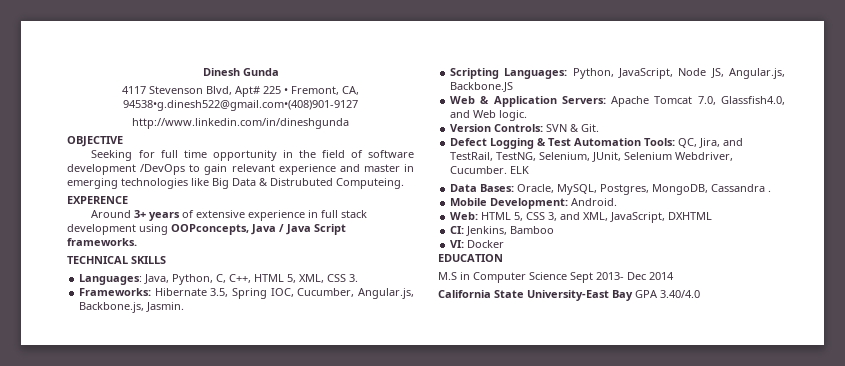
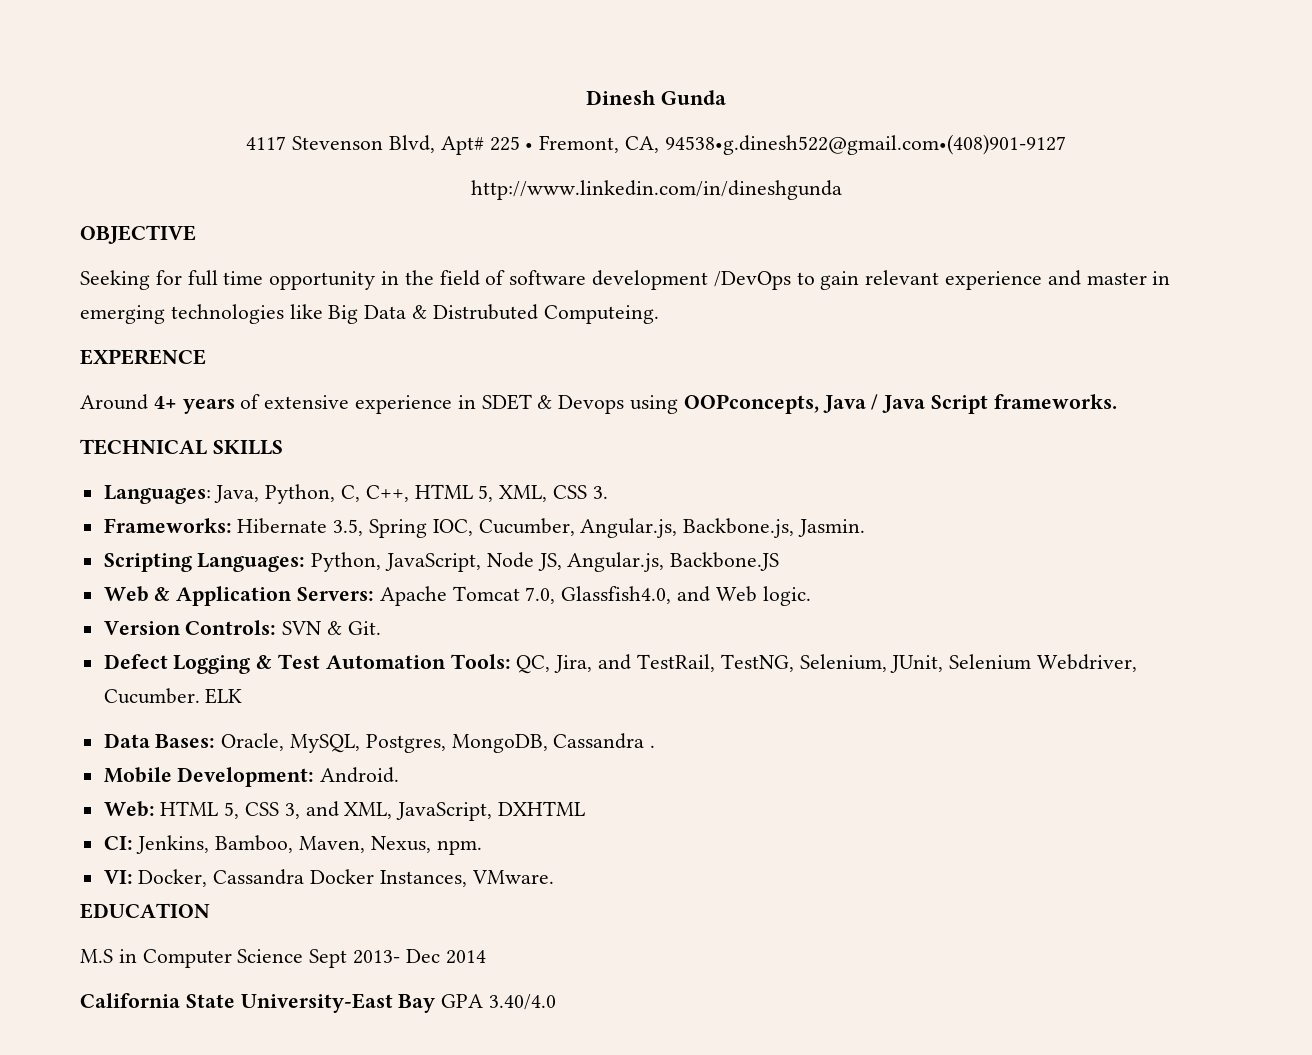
[134,210,147,218] 3+ -> [153,396,177,409] 4+
[321,210,368,218] [67,224,136,235] full stack development -> [481,394,625,414] SDET & Devops
[510,226,555,234] Bamboo -> [215,835,482,855] Bamboo, Maven, Nexus, npm.
(465, 244) none -> [138,869,305,887] Docker, Cassandra
(505, 244) none -> [379,870,554,887] Instances, VMware.

